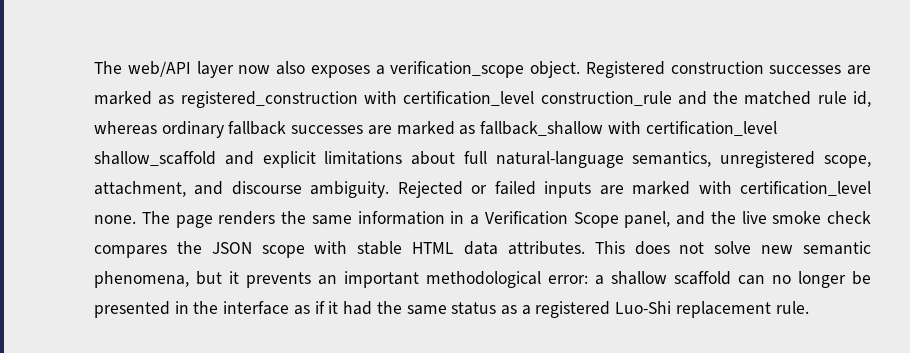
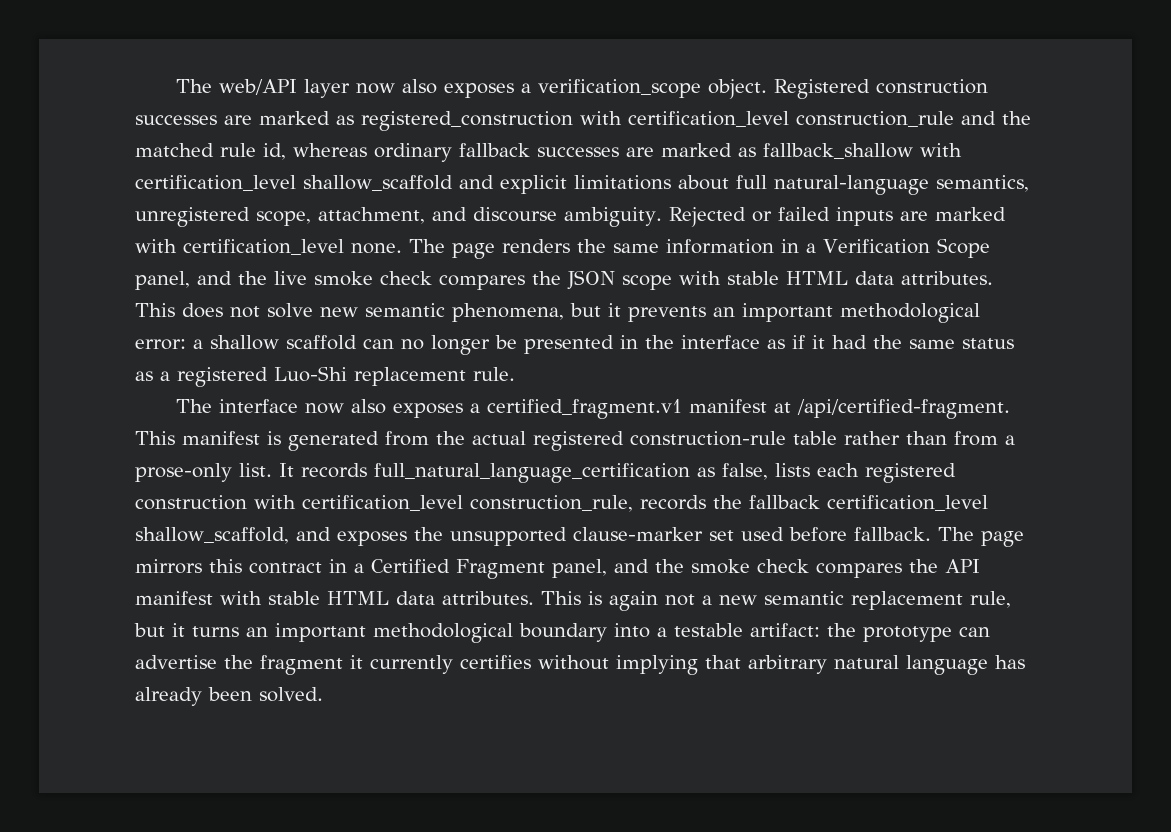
(809, 307) none -> [176,399,1011,419] [135,431,1015,451] [135,463,956,483] [135,495,988,512] [135,527,1024,547] [135,559,980,579] [135,591,1011,611] [134,623,990,643] [135,655,1025,675] [135,687,323,706] // The interface now also exposes a certified_fragment.v1 manifest at /api/certified-fragment. This manifest is generated from the actual registered construction-rule table rather than from a prose-only list. It records full_natural_language_certification as false, lists each registered construction with certification_level construction_rule, records the fallback certification_level shallow_scaffold, and exposes the unsupported clause-marker set used before fallback. The page mirrors this contract in a Certified Fragment panel, and the smoke check compares the API manifest with stable HTML data attributes. This is again not a new semantic replacement rule, but it turns an important methodological boundary into a testable artifact: the prototype can advertise the fragment it currently certifies without implying that arbitrary natural language has already been solved.

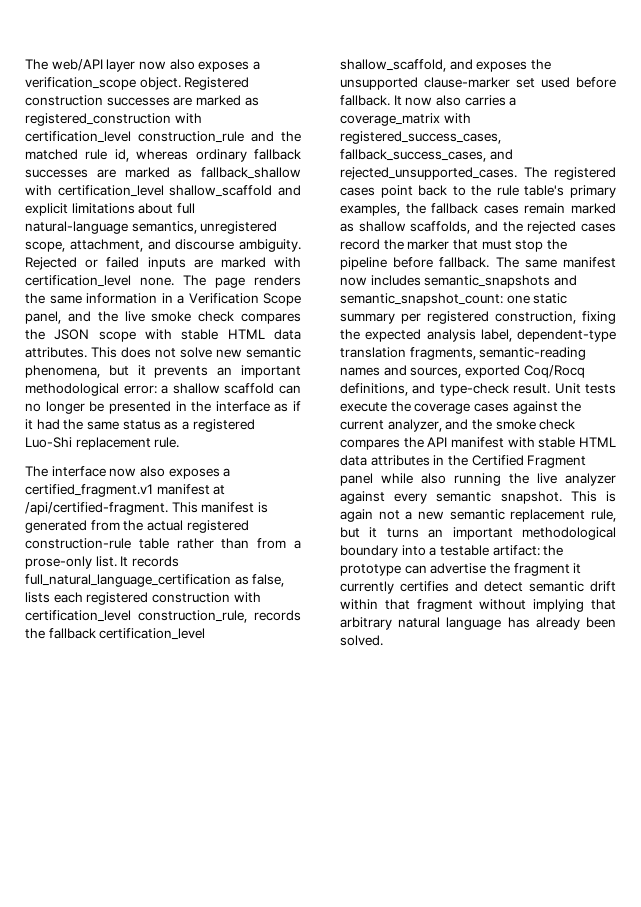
[938,527,1024,547] [135,559,607,579] The page mirrors this contract in a Certified Fragment panel, -> [393,95,517,106] [340,113,471,126] [340,131,501,144] [340,149,513,162] [340,167,616,180] [340,185,616,198] [340,203,616,216] [340,221,616,234] [340,239,567,252] [340,257,616,270] [340,275,577,288] [340,293,568,306] [340,311,616,324] [340,329,616,342] [340,347,587,360] [340,365,585,378] [340,383,616,396] [340,401,582,414] [340,419,442,432] It now also carries a coverage_matrix with registered_success_cases, fallback_success_cases, and rejected_unsupported_cases. The registered cases point back to the rule table's primary examples, the fallback cases remain marked as shallow scaffolds, and the rejected cases record the marker that must stop the pipeline before fallback. The same manifest now includes semantic_snapshots and semantic_snapshot_count: one static summary per registered construction, fixing the expected analysis label, dependent-type translation fragments, semantic-reading names and sources, exported Coq/Rocq definitions, and type-check result. Unit tests execute the coverage cases against the current analyzer,
[442,591,534,605] attributes. -> [370,455,587,468] [340,473,616,486] [340,491,562,504] attributes in the Certified Fragment panel while also running the live analyzer against every semantic snapshot.
(531, 662) none -> [455,581,616,592] [340,599,473,612] and detect semantic drift within that fragment

